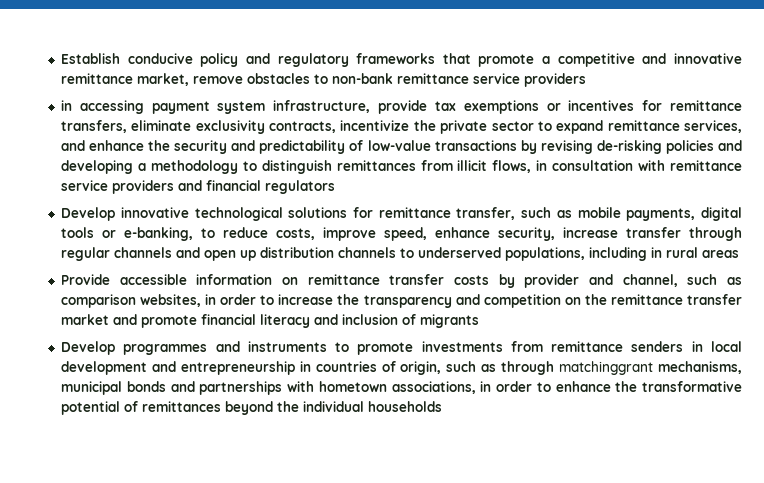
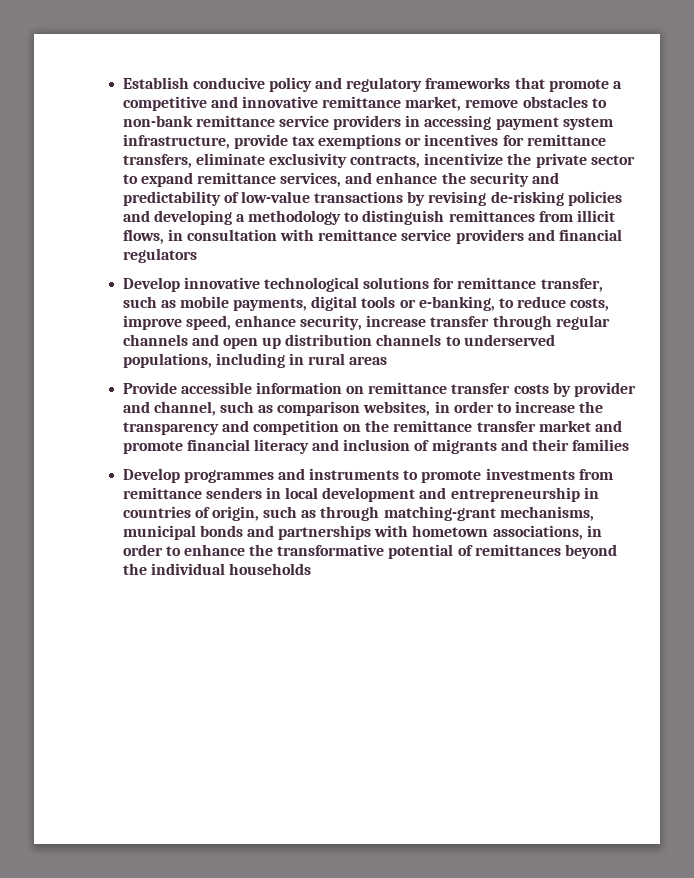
(587, 80) // -> (402, 122) none
(480, 321) none -> [500,439,630,451] and their families
[559,361,654,375] matchinggrant -> [383,506,496,521] matching-grant

